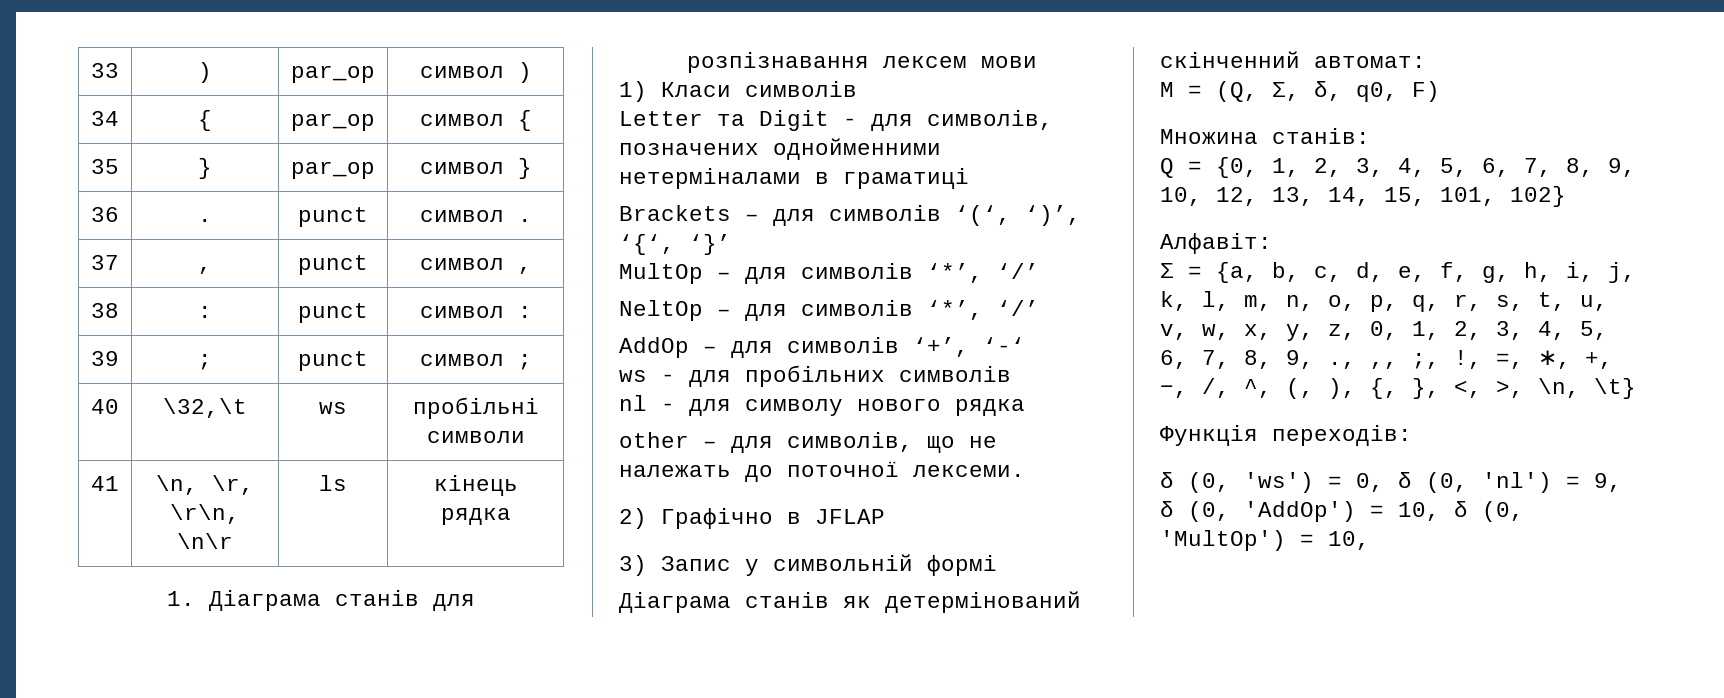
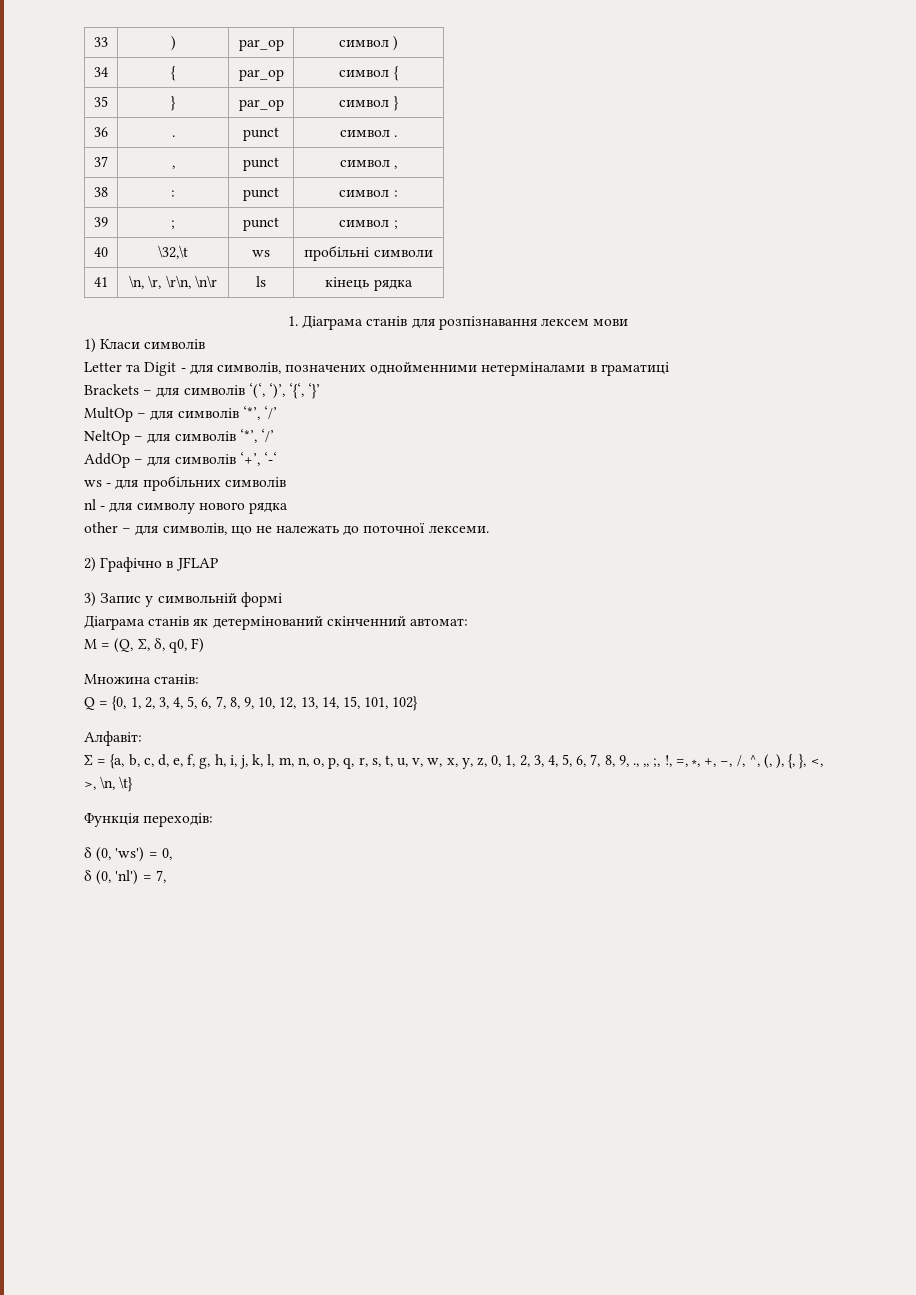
(1384, 482) none -> (172, 854) //
[1594,473,1622,492] [1160,501,1524,522] [1160,530,1370,551] 9, δ (0, 'AddOp') = 10, δ (0, 'MultOp') = 10, -> [155,870,166,883] 7,

